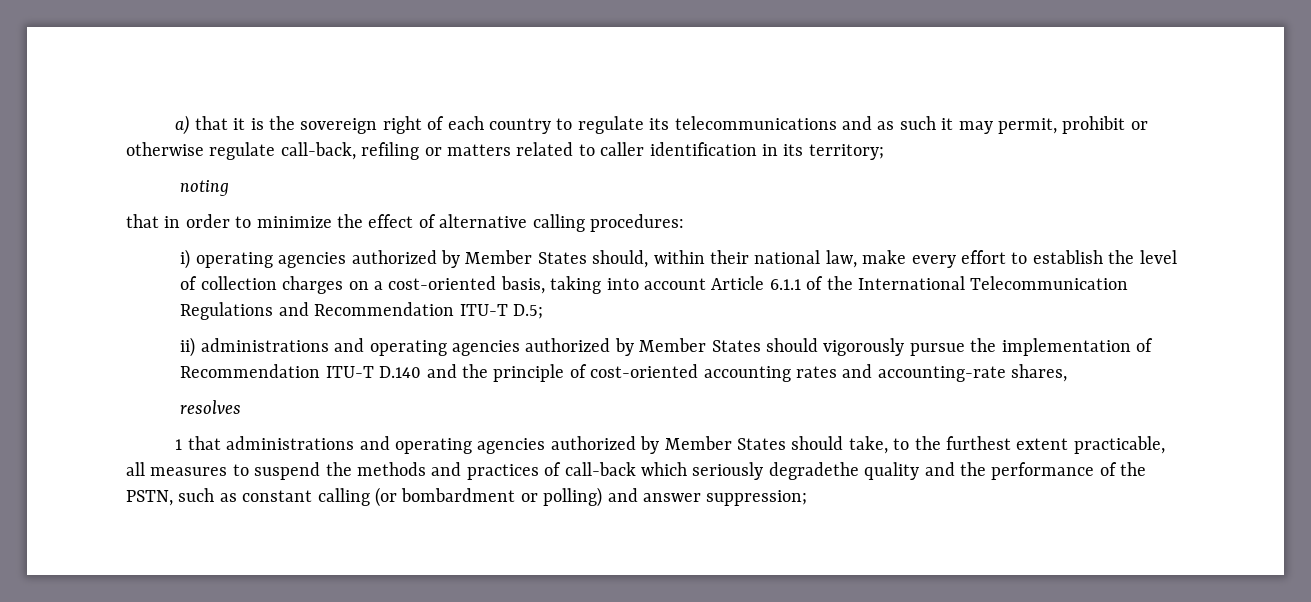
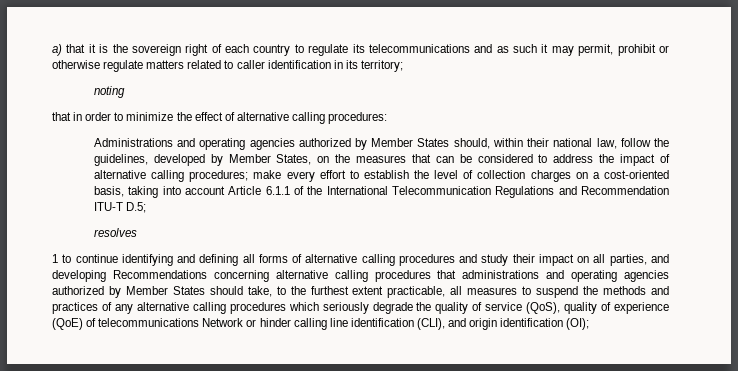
[280,142,442,160] call-back, refiling or -> (144, 66) none
[180,249,191,269] i) -> [93,138,196,147] Administrations and
(857, 259) none -> [620,138,669,147] [93,154,670,166] [93,170,249,182] follow the guidelines, developed by Member States, on the measures that can be considered to address the impact of alternative calling procedures;
[180,337,1154,357] [180,364,1068,382] [180,400,242,414] [175,439,183,450] ii) administrations and operating agencies authorized by Member States should vigorously pursue the implementation of Recommendation ITU-T D.140 and the principle of cost-oriented accounting rates and accounting-rate shares, // resolves // 1 -> [93,228,137,237] [52,254,669,266] [52,270,431,282] resolves // 1 to continue identifying and defining all forms of alternative calling procedures and study their impact on all parties, and developing Recommendations concerning alternative calling procedures
[564,462,1147,480] [126,487,808,507] call-back which seriously degradethe quality and the performance of the PSTN, such as constant calling (or bombardment or polling) and answer suppression; -> [114,302,669,314] [52,318,590,330] any alternative calling procedures which seriously degrade the quality of service (QoS), quality of experience (QoE) of telecommunications Network or hinder calling line identification (CLI), and origin identification (OI);

